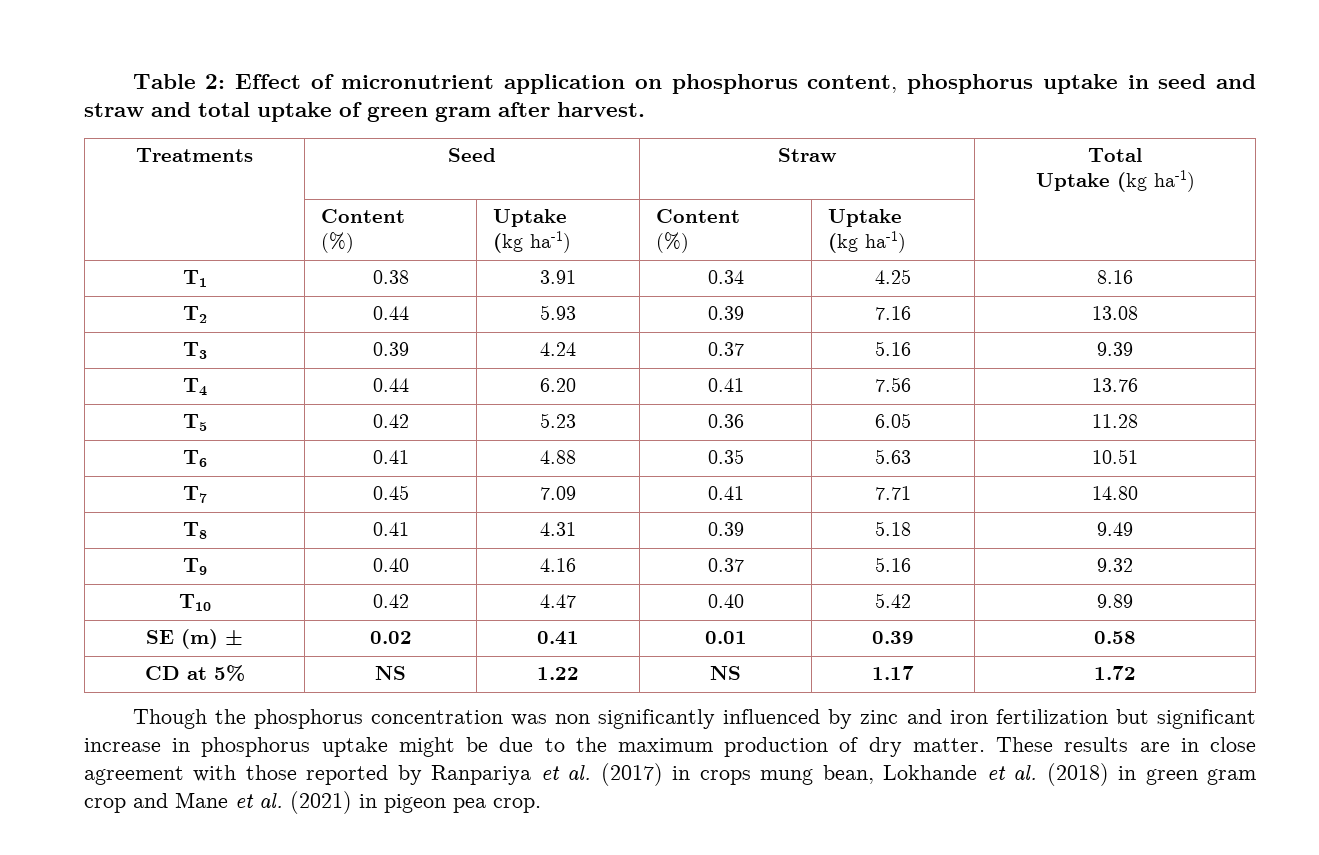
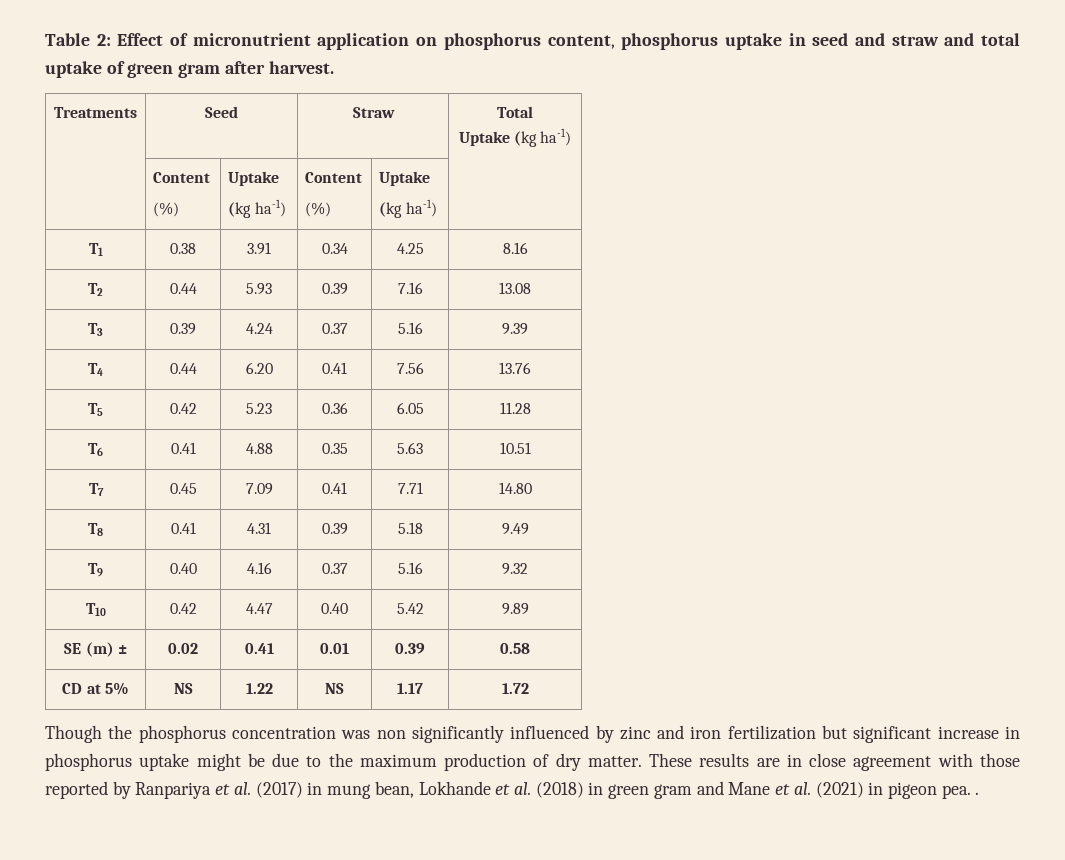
[699,770,751,785] crops -> (323, 788) none
[84,798,126,813] crop -> (692, 791) none
[453,798,541,813] pea crop. -> [941,785,980,799] pea. .

